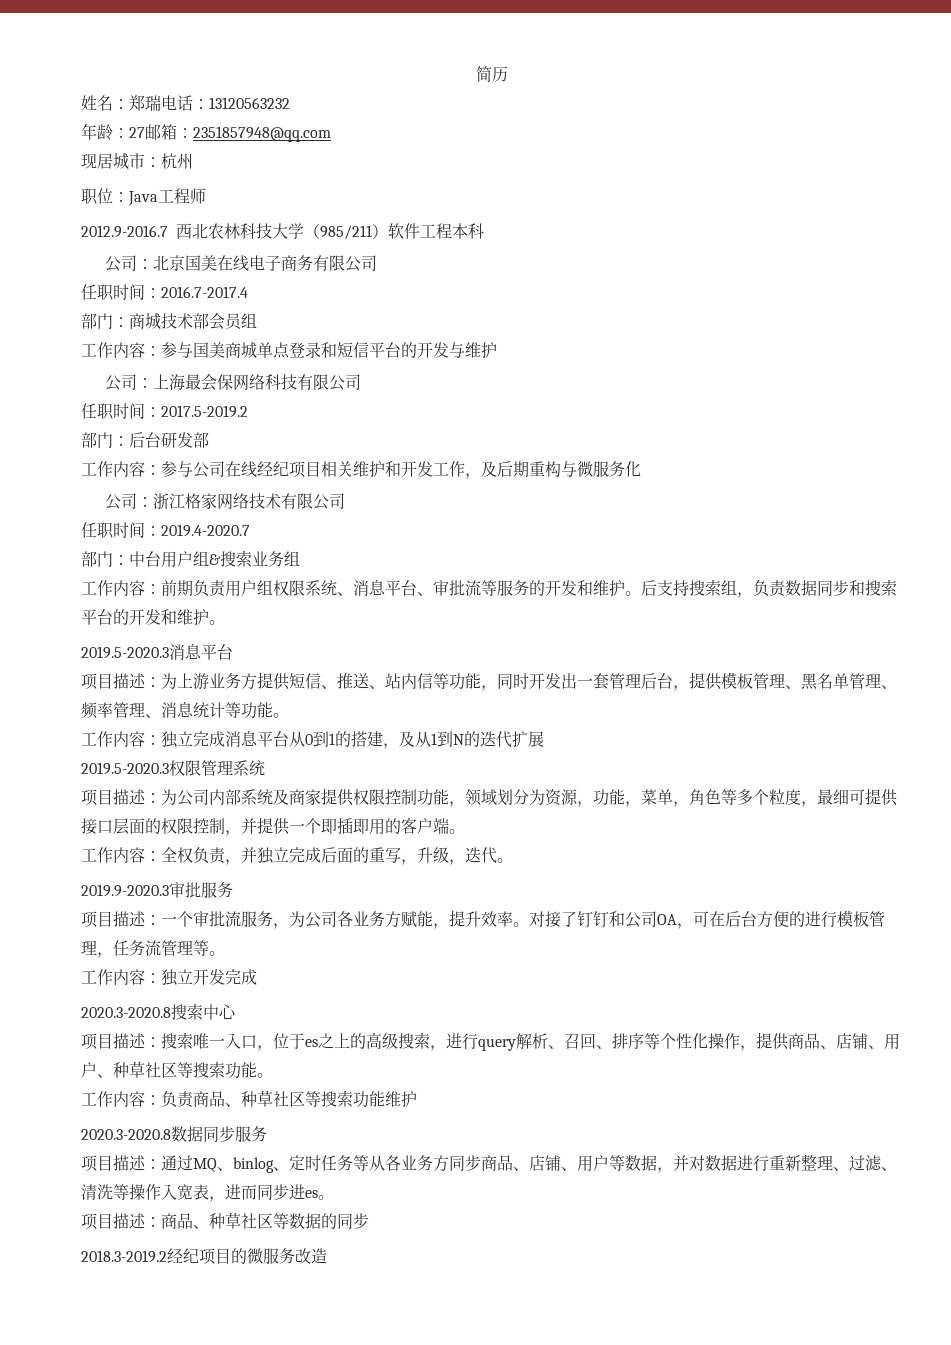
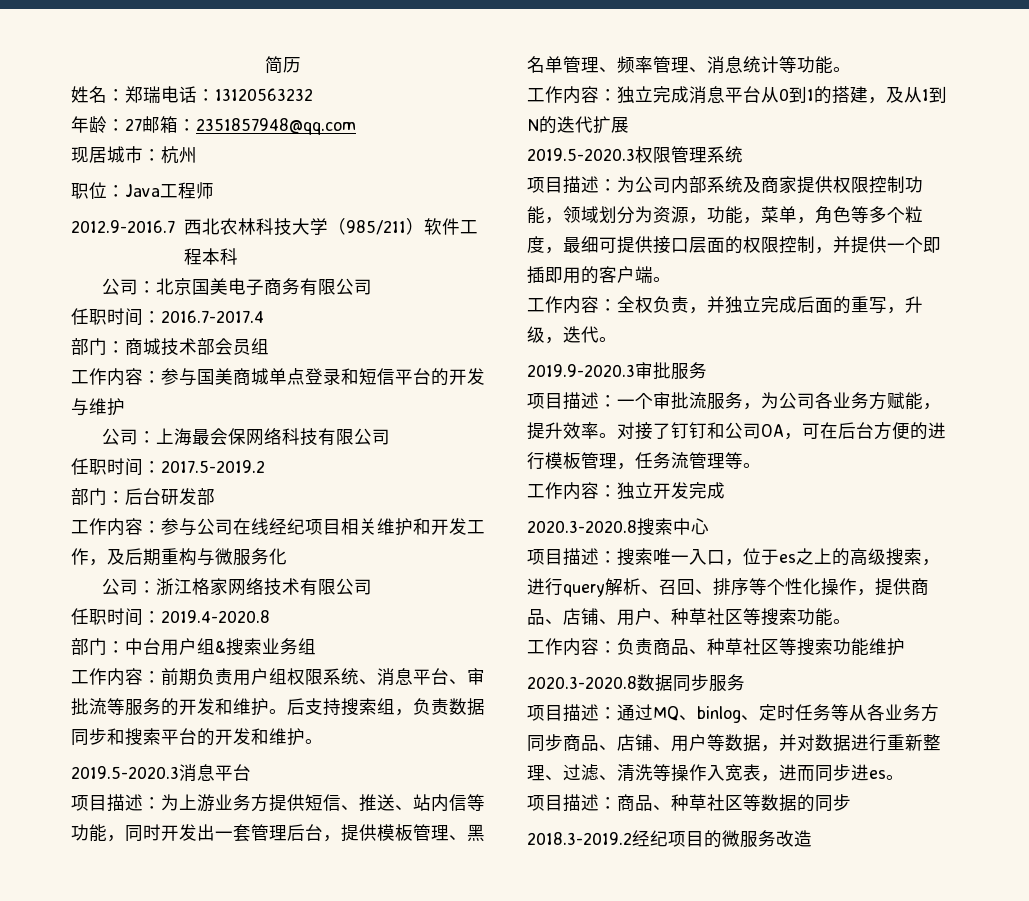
[217,255,250,271] 在线 -> (228, 286) none
[161,524,250,537] 2019.4-2020.7 -> [161,610,270,623] 2019.4-2020.8

